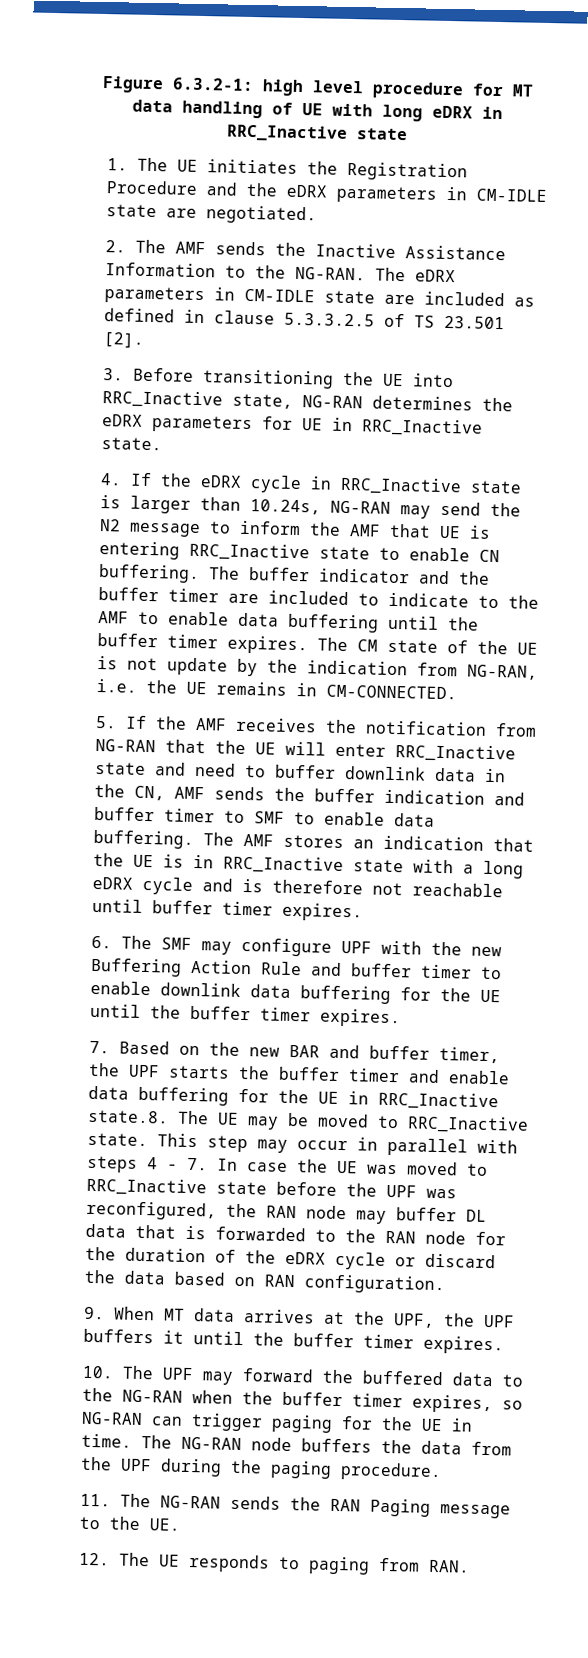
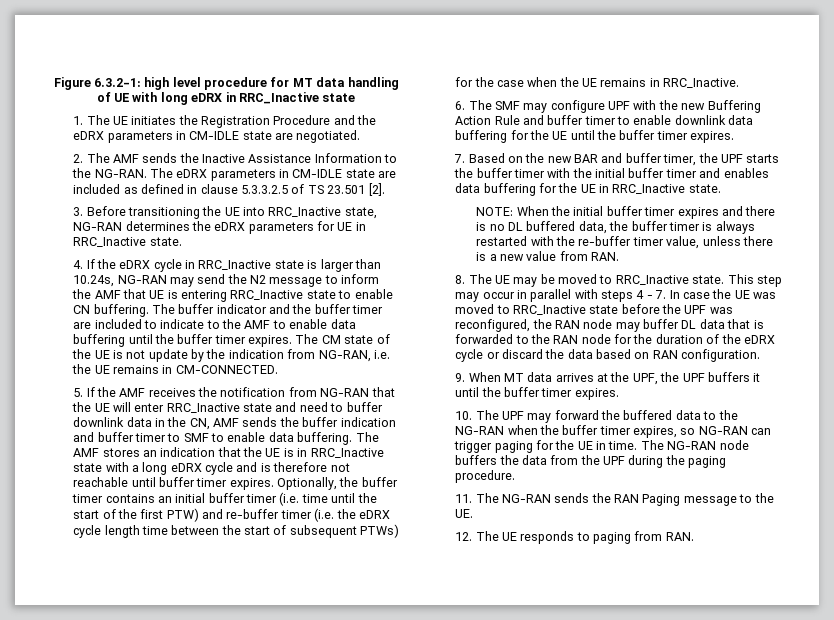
(364, 912) none -> [277,477,398,490] [72,492,377,506] [73,508,390,522] [73,524,400,538] [455,77,740,88] Optionally, the buffer timer contains an initial buffer timer (i.e. time until the start of the first PTW) and re-buffer timer (i.e. the eDRX cycle length time between the start of subsequent PTWs) for the case when the UE remains in RRC_Inactive.
[408,1069,511,1085] and enable -> [547,168,769,178] with the initial buffer timer and enables
[88,1109,170,1124] state.8. -> [688,184,721,193] [476,206,776,219] [476,221,755,234] [476,236,773,249] [476,251,620,261] [455,275,466,284] state. // NOTE: When the initial buffer timer expires and there is no DL buffered data, the buffer timer is always restarted with the re-buffer timer value, unless there is a new value from RAN. // 8.

